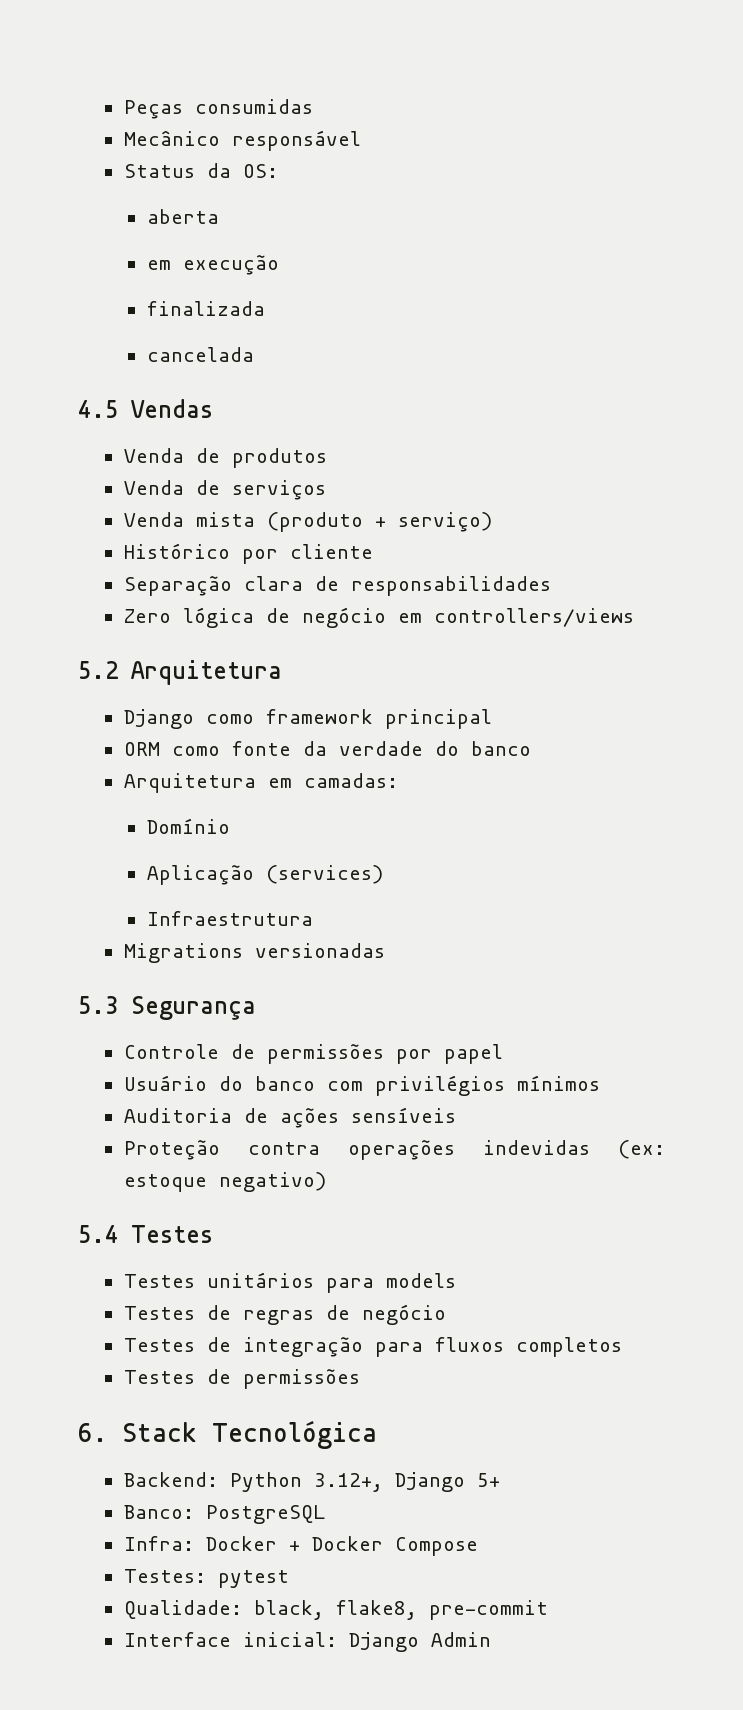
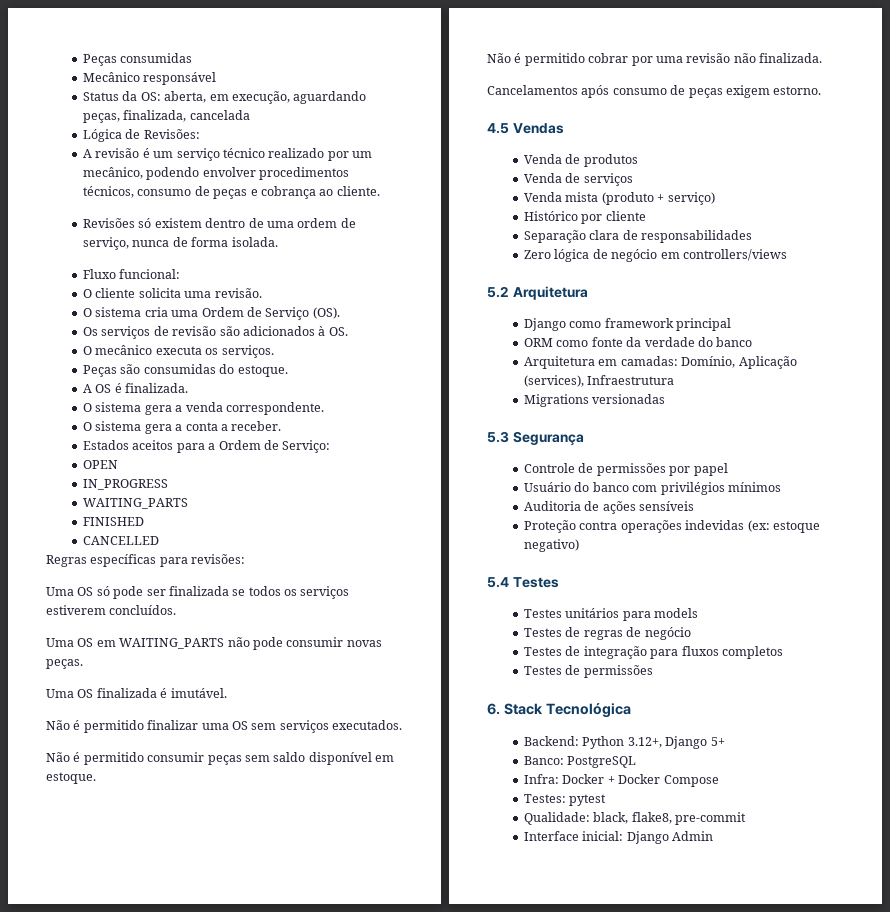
[146,209,219,224] [146,255,279,275] [146,301,265,316] [146,347,254,362] // aberta // em execução // finalizada // cancelada -> [164,91,367,104] [83,110,250,123] [83,129,200,142] [83,148,373,161] [83,167,350,180] [83,186,380,199] [83,218,356,228] [83,237,278,250] [83,269,181,279] [83,288,262,298] [83,307,340,320] [83,326,348,339] [83,345,274,358] [83,364,288,377] [83,383,189,393] [83,402,324,415] [83,421,282,434] [83,440,331,453] [83,460,119,469] [83,479,169,490] [83,498,189,509] [83,517,145,526] [83,536,160,545] [46,554,246,567] [46,586,350,599] [46,605,177,615] [46,637,382,650] [46,659,83,669] [46,688,227,698] [46,720,402,733] [46,752,394,765] [46,772,96,784] [487,53,822,66] [487,85,822,98] aberta, em execução, aguardando peças, finalizada, cancelada // Lógica de Revisões: // A revisão é um serviço técnico realizado por um mecânico, podendo envolver procedimentos técnicos, consumo de peças e cobrança ao cliente. // Revisões só existem dentro de uma ordem de serviço, nunca de forma isolada. // Fluxo funcional: // O cliente solicita uma revisão. // O sistema cria uma Ordem de Serviço (OS). // Os serviços de revisão são adicionados à OS. // O mecânico executa os serviços. // Peças são consumidas do estoque. // A OS é finalizada. // O sistema gera a venda correspondente. // O sistema gera a conta a receber. // Estados aceitos para a Ordem de Serviço: // OPEN // IN_PROGRESS // WAITING_PARTS // FINISHED // CANCELLED // Regras específicas para revisões: // Uma OS só pode ser finalizada se todos os serviços estiverem concluídos. // Uma OS em WAITING_PARTS não pode consumir novas peças. // Uma OS finalizada é imutável. // Não é permitido finalizar uma OS sem serviços executados. // Não é permitido consumir peças sem saldo disponível em estoque. // Não é permitido cobrar por uma revisão não finalizada. // Cancelamentos após consumo de peças exigem estorno.
[146,818,230,834] [146,865,383,885] // Domínio // Aplicação (services) // -> [681,356,797,369] [524,375,585,387] Domínio, Aplicação (services),

